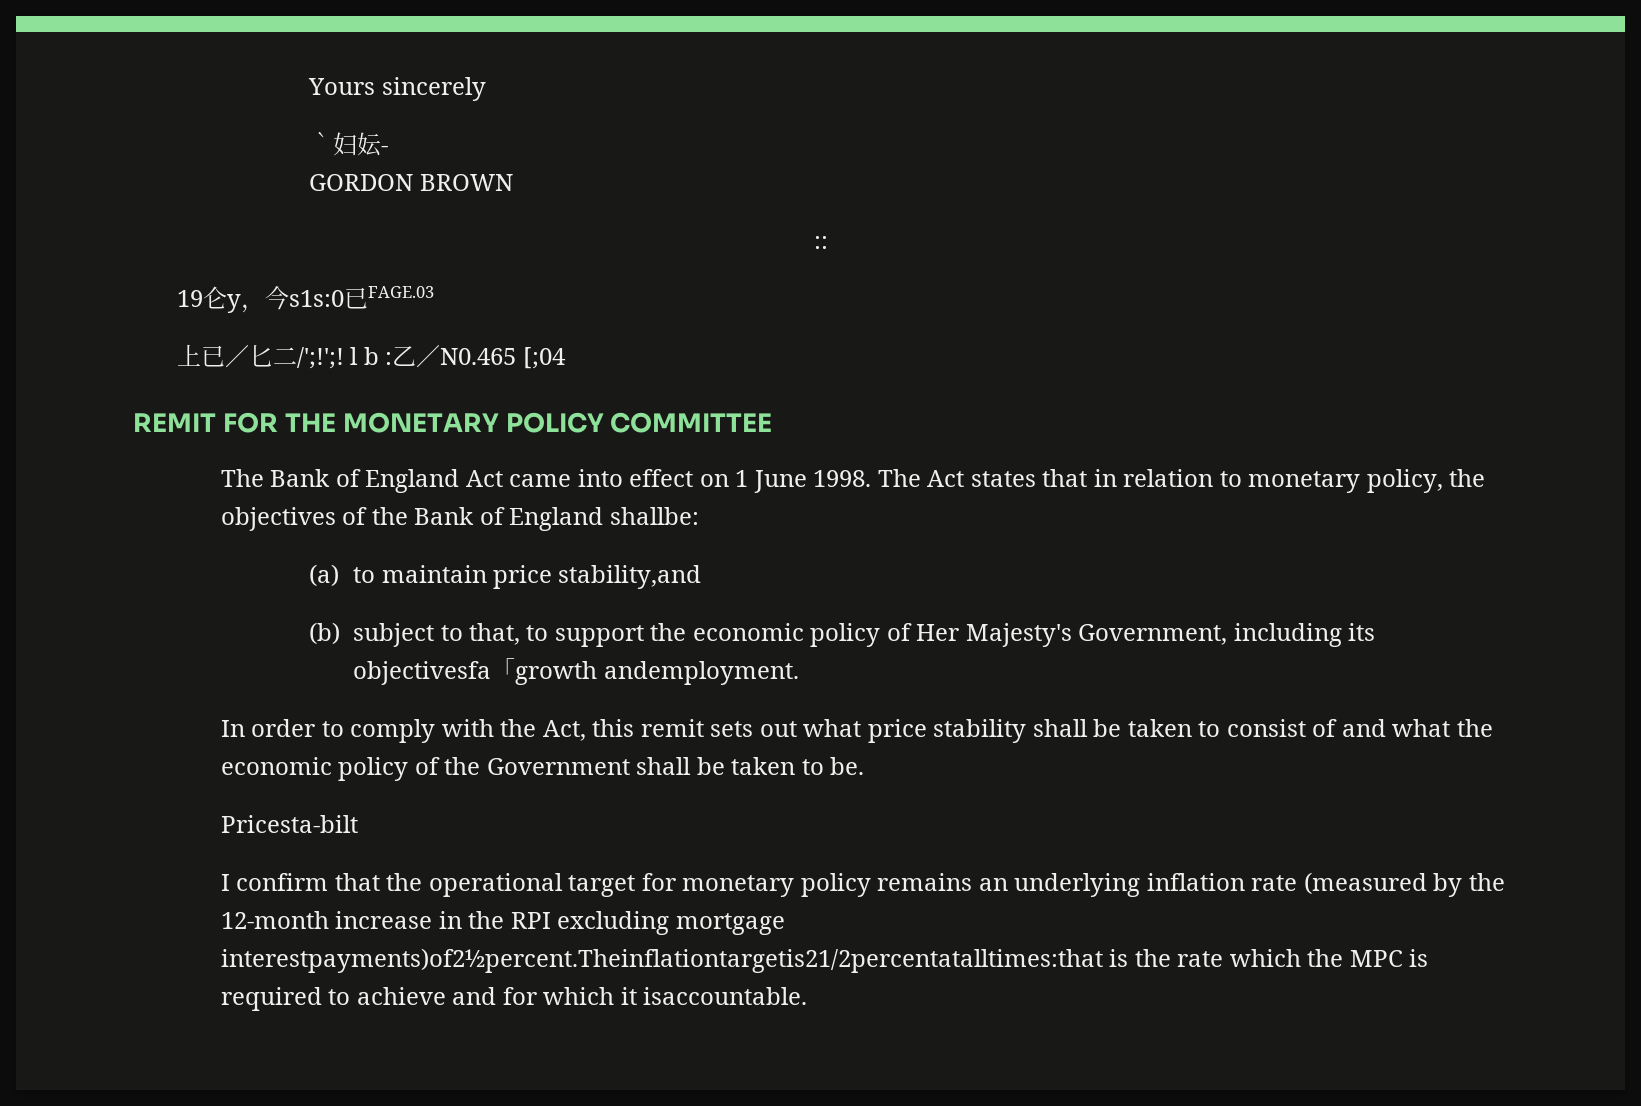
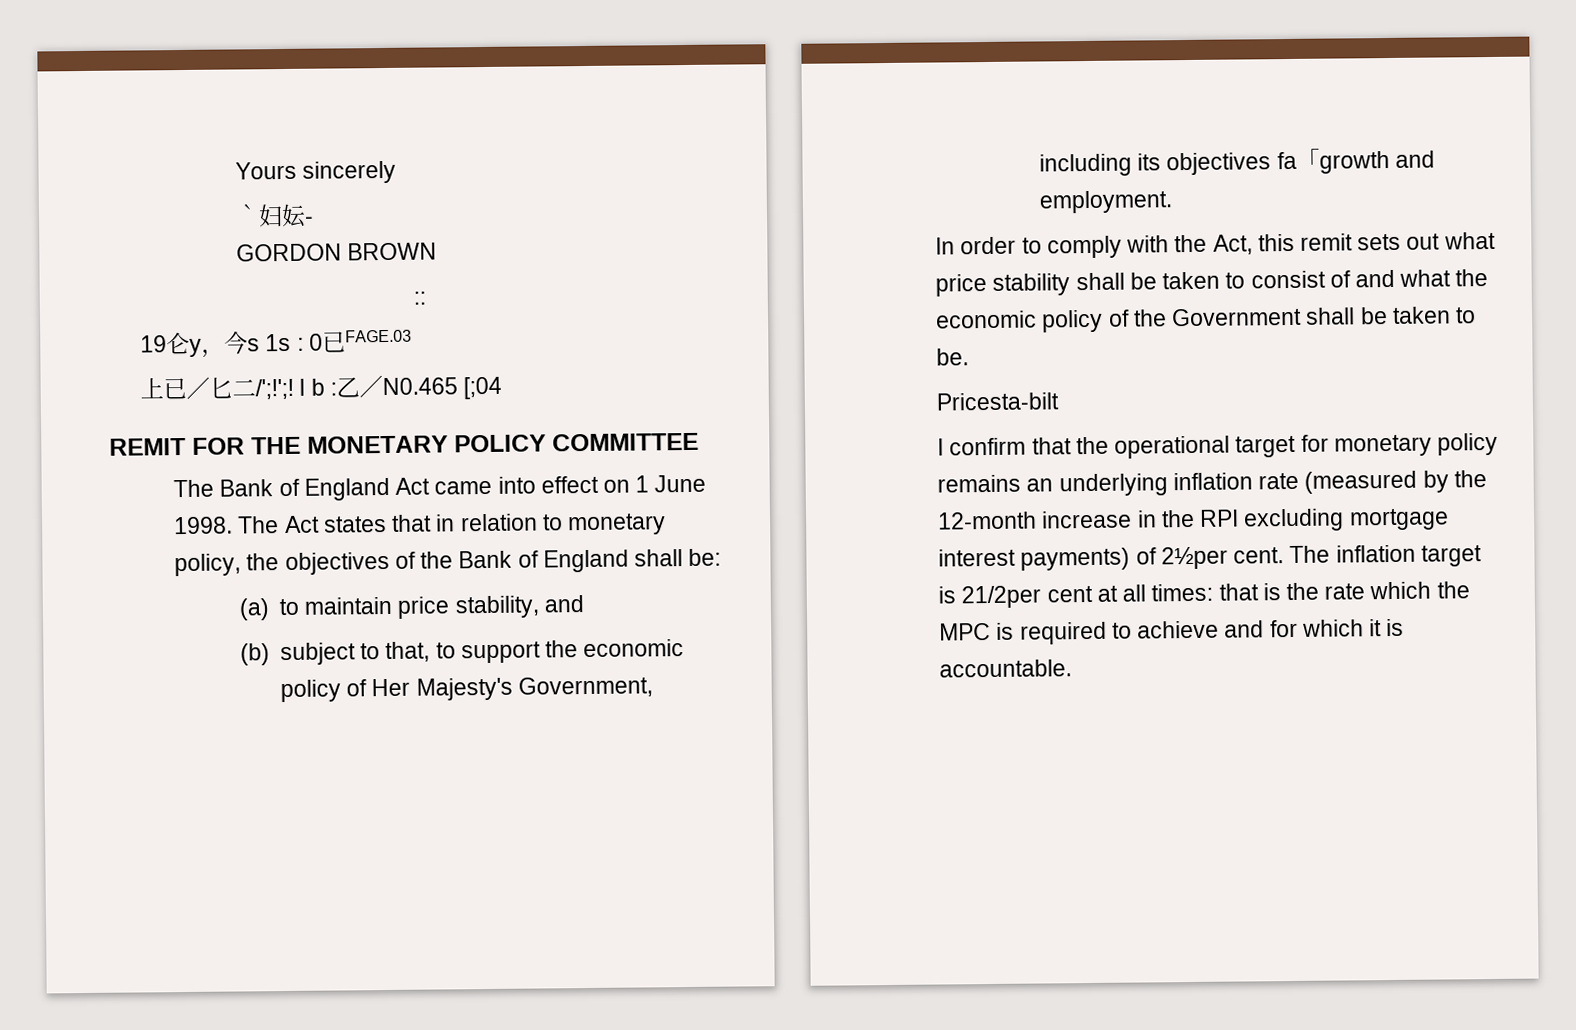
[289,290,345,307] s1s:0 -> [247,333,323,352] s 1s : 0
[609,507,699,525] shallbe: -> [633,548,722,567] shall be:
[558,565,702,589] stability,and -> [454,595,584,619] stability, and
[353,658,799,685] objectivesfa「growth andemployment. -> [1166,148,1435,176] [1038,190,1173,214] objectives fa「growth and employment.
[221,948,1104,973] interestpayments)of2½percent.Theinflationtargetis21/2percentatalltimes:that -> [938,544,1482,571] [938,583,1259,609] interest payments) of 2½per cent. The inflation target is 21/2per cent at all times: that
[643,987,808,1005] isaccountable. -> [1386,618,1405,637] [939,659,1073,678] is accountable.

